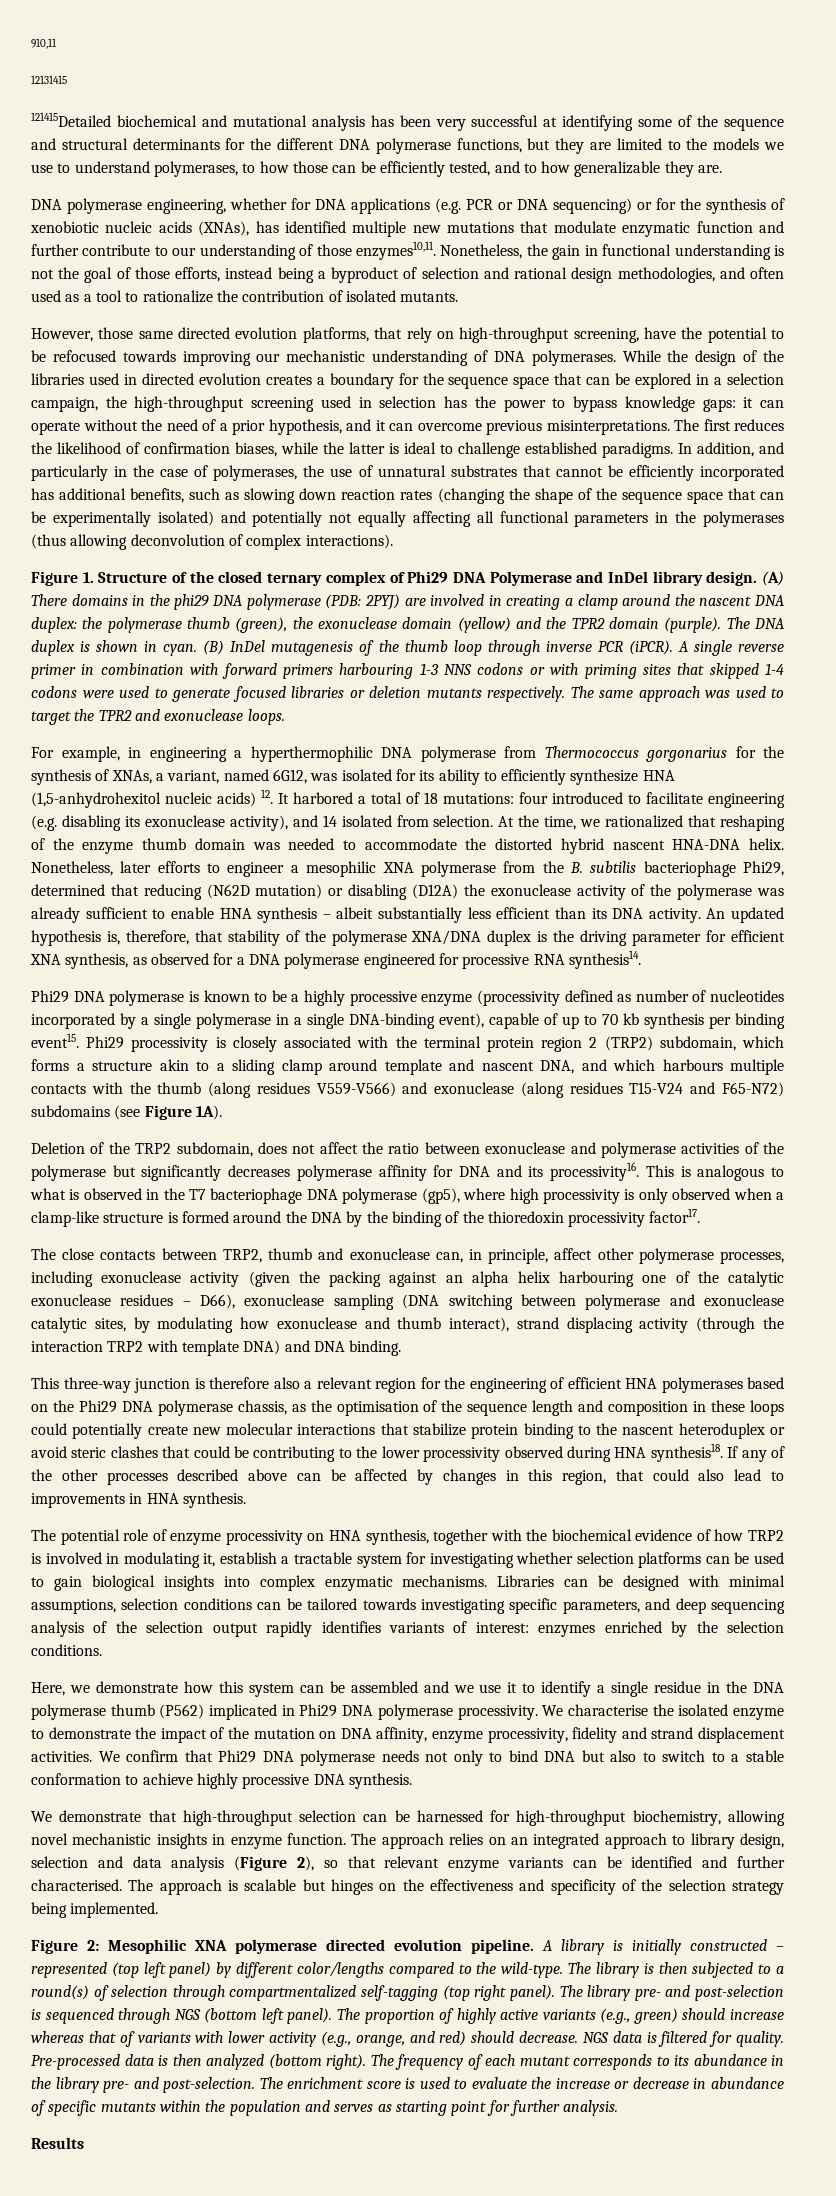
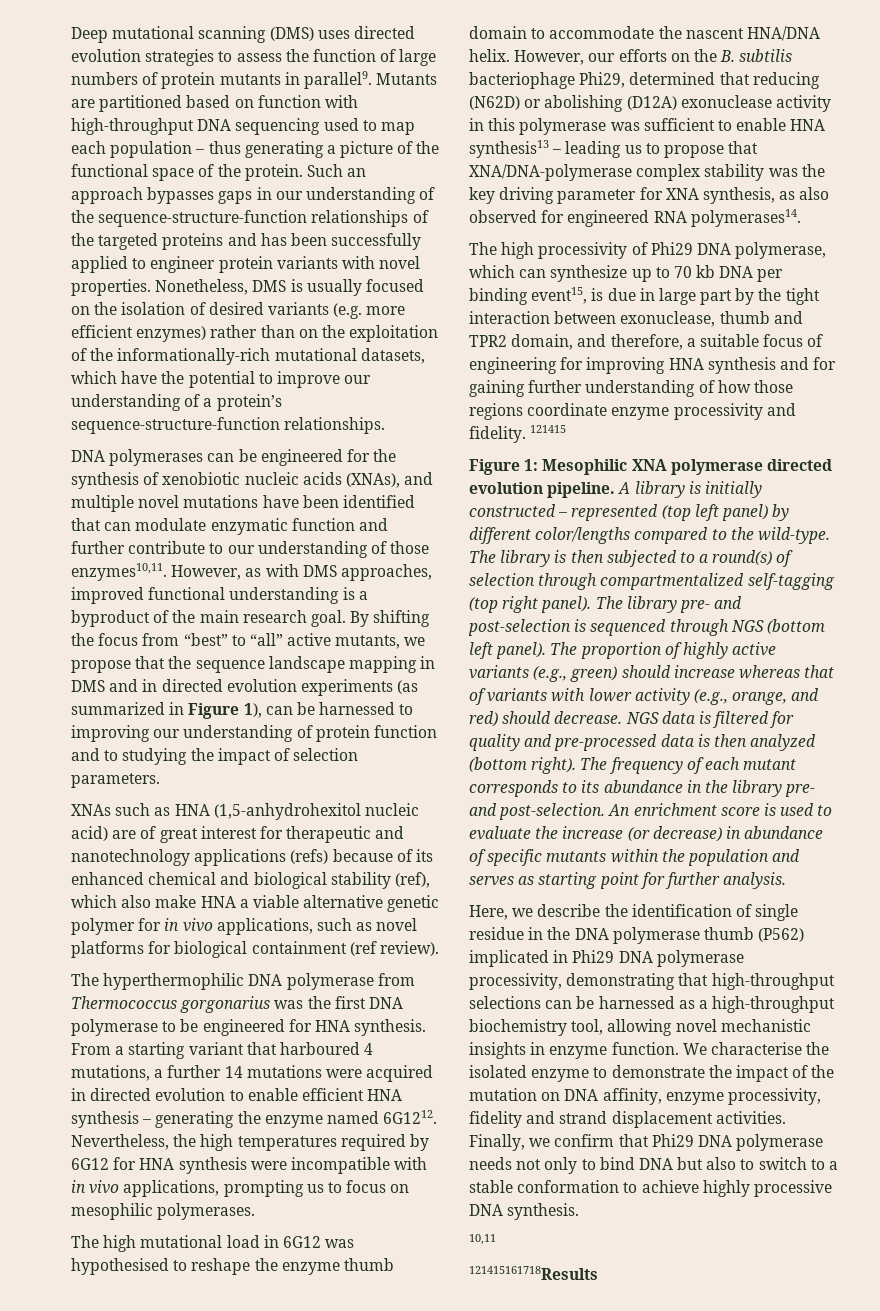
[31,38,57,49] [31,75,67,84] [31,112,785,131] [31,138,784,154] [31,161,723,177] [31,198,652,214] 910,11 // 12131415 // 121415Detailed biochemical and mutational analysis has been very successful at identifying some of the sequence and structural determinants for the different DNA polymerase functions, but they are limited to the models we use to understand polymerases, to how those can be efficiently tested, and to how generalizable they are. // DNA polymerase engineering, whether for DNA applications (e.g. PCR or DNA sequencing) or -> [71,26,415,43] [71,49,437,66] [71,71,438,89] [71,95,358,112] [71,118,415,135] [71,141,440,158] [71,164,367,181] [71,187,436,204] [71,210,429,227] [71,233,422,250] [71,256,421,273] [71,279,424,296] [71,302,406,319] [71,325,439,342] [71,348,425,365] [71,371,372,388] [71,394,282,411] [71,417,386,434] [71,449,343,466] Deep mutational scanning (DMS) uses directed evolution strategies to assess the function of large numbers of protein mutants in parallel9. Mutants are partitioned based on function with high-throughput DNA sequencing used to map each population – thus generating a picture of the functional space of the protein. Such an approach bypasses gaps in our understanding of the sequence-structure-function relationships of the targeted proteins and has been successfully applied to engineer protein variants with novel properties. Nonetheless, DMS is usually focused on the isolation of desired variants (e.g. more efficient enzymes) rather than on the exploitation of the informationally-rich mutational datasets, which have the potential to improve our understanding of a protein’s sequence-structure-function relationships. // DNA polymerases can be engineered
[255,221,549,237] has identified multiple new mutations that -> [404,472,434,485] [71,495,415,512] [71,518,132,531] and multiple novel mutations have been identified that can
[440,244,785,260] [31,267,785,283] [31,290,459,303] [31,327,784,343] [31,350,785,366] [31,373,785,389] [31,396,785,412] [31,419,784,435] [31,442,784,458] [31,465,785,481] [31,488,784,504] [31,511,784,527] [31,534,393,550] [31,571,784,586] [31,594,784,610] [31,617,785,633] [31,640,784,656] [31,663,784,679] [31,686,784,702] [31,709,285,725] [31,746,242,762] Nonetheless, the gain in functional understanding is not the goal of those efforts, instead being a byproduct of selection and rational design methodologies, and often used as a tool to rationalize the contribution of isolated mutants. // However, those same directed evolution platforms, that rely on high-throughput screening, have the potential to be refocused towards improving our mechanistic understanding of DNA polymerases. While the design of the libraries used in directed evolution creates a boundary for the sequence space that can be explored in a selection campaign, the high-throughput screening used in selection has the power to bypass knowledge gaps: it can operate without the need of a prior hypothesis, and it can overcome previous misinterpretations. The first reduces the likelihood of confirmation biases, while the latter is ideal to challenge established paradigms. In addition, and particularly in the case of polymerases, the use of unnatural substrates that cannot be efficiently incorporated has additional benefits, such as slowing down reaction rates (changing the shape of the sequence space that can be experimentally isolated) and potentially not equally affecting all functional parameters in the polymerases (thus allowing deconvolution of complex interactions). // Figure 1. Structure of the closed ternary complex of Phi29 DNA Polymerase and InDel library design. (A) There domains in the phi29 DNA polymerase (PDB: 2PYJ) are involved in creating a clamp around the nascent DNA duplex: the polymerase thumb (green), the exonuclease domain (yellow) and the TPR2 domain (purple). The DNA duplex is shown in cyan. (B) InDel mutagenesis of the thumb loop through inverse PCR (iPCR). A single reverse primer in combination with forward primers harbouring 1-3 NNS codons or with priming sites that skipped 1-4 codons were used to generate focused libraries or deletion mutants respectively. The same approach was used to target the TPR2 and exonuclease loops. // For example, in engineering a -> [171,564,432,581] [71,587,368,604] [71,610,431,627] [71,633,426,649] [71,656,436,673] [71,679,419,696] [71,702,414,719] [71,725,437,742] [71,748,359,765] [71,773,160,788] [71,803,419,820] [71,826,405,843] [71,849,433,866] [71,872,430,889] [71,895,440,912] [71,918,418,935] [71,941,439,958] [71,973,99,986] However, as with DMS approaches, improved functional understanding is a byproduct of the main research goal. By shifting the focus from “best” to “all” active mutants, we propose that the sequence landscape mapping in DMS and in directed evolution experiments (as summarized in Figure 1), can be harnessed to improving our understanding of protein function and to studying the impact of selection parameters. // XNAs such as HNA (1,5-anhydrohexitol nucleic acid) are of great interest for therapeutic and nanotechnology applications (refs) because of its enhanced chemical and biological stability (ref), which also make HNA a viable alternative genetic polymer for in vivo applications, such as novel platforms for biological containment (ref review). // The
[735,746,784,758] [31,769,675,785] [31,789,785,808] [31,815,785,831] [31,838,45,850] for the synthesis of XNAs, a variant, named 6G12, was isolated for its ability to efficiently synthesize HNA (1,5-anhydrohexitol nucleic acids) 12. It harbored a total of 18 mutations: four introduced to facilitate engineering (e.g. disabling its exonuclease activity), and 14 isolated from selection. At the time, we rationalized that reshaping of -> [274,996,403,1009] [71,1019,427,1036] [71,1042,374,1059] [71,1065,434,1082] [71,1088,403,1101] [71,1110,438,1128] [71,1134,429,1151] [71,1157,428,1174] [71,1180,410,1197] [71,1203,256,1220] [71,1235,355,1252] [71,1258,251,1275] was the first DNA polymerase to be engineered for HNA synthesis. From a starting variant that harboured 4 mutations, a further 14 mutations were acquired in directed evolution to enable efficient HNA synthesis – generating the enzyme named 6G1212. Nevertheless, the high temperatures required by 6G12 for HNA synthesis were incompatible with in vivo applications, prompting us to focus on mesophilic polymerases. // The high mutational load in 6G12 was hypothesised to reshape
[252,838,335,850] was needed -> (527, 32) none
[495,838,784,854] [31,861,536,877] distorted hybrid nascent HNA-DNA helix. Nonetheless, later efforts to engineer a mesophilic XNA polymerase from -> [685,26,820,41] [469,49,690,65] nascent HNA/DNA helix. However, our efforts on
[206,884,672,900] (N62D mutation) or disabling (D12A) the exonuclease activity of the -> [469,95,831,112] [469,118,516,131] (N62D) or abolishing (D12A) exonuclease activity in this
[31,907,80,923] already -> (640, 126) none
[257,907,784,923] [31,930,575,946] synthesis – albeit substantially less efficient than its DNA activity. An updated hypothesis is, therefore, that stability of the polymerase XNA/DNA duplex is the -> [469,140,759,158] [469,164,825,181] [469,187,495,204] synthesis13 – leading us to propose that XNA/DNA-polymerase complex stability was the key
[731,930,786,942] efficient -> (663, 193) none
(147, 961) none -> [799,187,830,200] also
[236,950,641,969] [31,990,784,1006] [31,1013,558,1029] a DNA polymerase engineered for processive RNA synthesis14. // Phi29 DNA polymerase is known to be a highly processive enzyme (processivity defined as number of nucleotides incorporated by a single polymerase in a single DNA-binding event), capable of -> [567,209,801,227] [469,242,827,259] [469,265,628,282] engineered RNA polymerases14. // The high processivity of Phi29 DNA polymerase, which can synthesize
[644,1013,704,1029] synthesis -> [719,266,754,278] DNA
[31,1033,784,1052] [31,1059,784,1075] [31,1082,784,1098] [31,1105,222,1120] [31,1142,784,1158] [31,1162,784,1181] [30,1188,784,1204] [31,1208,701,1227] [31,1248,784,1264] [31,1271,784,1287] [31,1294,785,1310] [31,1317,784,1333] [31,1340,402,1356] [31,1377,784,1393] [31,1400,785,1416] [31,1423,786,1439] [31,1443,785,1462] [31,1469,784,1485] [31,1492,246,1508] [31,1529,784,1545] [31,1552,784,1568] [31,1575,785,1591] [31,1598,785,1614] [31,1621,785,1637] [31,1644,102,1656] [31,1681,785,1697] [31,1704,785,1720] [31,1727,786,1743] [31,1750,784,1766] [31,1773,412,1789] [31,1810,785,1826] [31,1833,784,1849] [31,1856,785,1872] [31,1879,785,1895] [31,1902,159,1918] [31,1939,99,1954] event15. Phi29 processivity is closely associated with the terminal protein region 2 (TRP2) subdomain, which forms a structure akin to a sliding clamp around template and nascent DNA, and which harbours multiple contacts with the thumb (along residues V559-V566) and exonuclease (along residues T15-V24 and F65-N72) subdomains (see Figure 1A). // Deletion of the TRP2 subdomain, does not affect the ratio between exonuclease and polymerase activities of the polymerase but significantly decreases polymerase affinity for DNA and its processivity16. This is analogous to what is observed in the T7 bacteriophage DNA polymerase (gp5), where high processivity is only observed when a clamp-like structure is formed around the DNA by the binding of the thioredoxin processivity factor17. // The close contacts between TRP2, thumb and exonuclease can, in principle, affect other polymerase processes, including exonuclease activity (given the packing against an alpha helix harbouring one of the catalytic exonuclease residues – D66), exonuclease sampling (DNA switching between polymerase and exonuclease catalytic sites, by modulating how exonuclease and thumb interact), strand displacing activity (through the interaction TRP2 with template DNA) and DNA binding. // This three-way junction is therefore also a relevant region for the engineering of efficient HNA polymerases based on the Phi29 DNA polymerase chassis, as the optimisation of the sequence length and composition in these loops could potentially create new molecular interactions that stabilize protein binding to the nascent heteroduplex or avoid steric clashes that could be contributing to the lower processivity observed during HNA synthesis18. If any of the other processes described above can be affected by changes in this region, that could also lead to improvements in HNA synthesis. // The potential role of enzyme processivity on HNA synthesis, together with the biochemical evidence of how TRP2 is involved in modulating it, establish a tractable system for investigating whether selection platforms can be used to gain biological insights into complex enzymatic mechanisms. Libraries can be designed with minimal assumptions, selection conditions can be tailored towards investigating specific parameters, and deep sequencing analysis of the selection output rapidly identifies variants of interest: enzymes enriched by the selection conditions. // Here, we demonstrate how this system can be assembled and we use it to identify a single residue in the DNA polymerase thumb (P562) implicated in Phi29 DNA polymerase processivity. We characterise the isolated enzyme to demonstrate the impact of the mutation on DNA affinity, enzyme processivity, fidelity and strand displacement activities. We confirm that Phi29 DNA polymerase needs not only to bind DNA but also to switch to a stable conformation to achieve highly processive DNA synthesis. // We demonstrate that high-throughput selection can be harnessed for high-throughput biochemistry, allowing novel mechanistic insights in enzyme function. The approach relies on an integrated approach to library design, selection and data analysis (Figure 2), so that relevant enzyme variants can be identified and further characterised. The approach is scalable but hinges on the effectiveness and specificity of the selection strategy being implemented. // Figure 2: -> [531,287,820,305] [469,311,803,327] [469,334,824,350] [469,357,837,374] [469,380,793,397] [469,403,796,420] [469,425,567,443] [469,459,539,475] event15, is due in large part by the tight interaction between exonuclease, thumb and TPR2 domain, and therefore, a suitable focus of engineering for improving HNA synthesis and for gaining further understanding of how those regions coordinate enzyme processivity and fidelity. 121415 // Figure 1:
[736,2031,785,2047] [31,2054,120,2070] quality. Pre-processed -> [469,734,658,751] quality and pre-processed
[259,2077,283,2089] The -> [608,804,631,816] An
[614,2077,689,2089] or decrease -> [627,826,722,842] (or decrease)
[31,2137,84,2149] Results -> [469,904,799,921] [469,927,805,944] [469,950,744,967] [469,973,835,990] [469,996,836,1013] [469,1019,811,1036] [469,1042,830,1059] [469,1065,835,1082] [469,1088,821,1105] [469,1111,786,1128] [469,1134,824,1151] [469,1157,839,1174] [469,1180,832,1197] [469,1203,580,1220] [469,1234,496,1245] [469,1266,598,1280] Here, we describe the identification of single residue in the DNA polymerase thumb (P562) implicated in Phi29 DNA polymerase processivity, demonstrating that high-throughput selections can be harnessed as a high-throughput biochemistry tool, allowing novel mechanistic insights in enzyme function. We characterise the isolated enzyme to demonstrate the impact of the mutation on DNA affinity, enzyme processivity, fidelity and strand displacement activities. Finally, we confirm that Phi29 DNA polymerase needs not only to bind DNA but also to switch to a stable conformation to achieve highly processive DNA synthesis. // 10,11 // 121415161718Results

